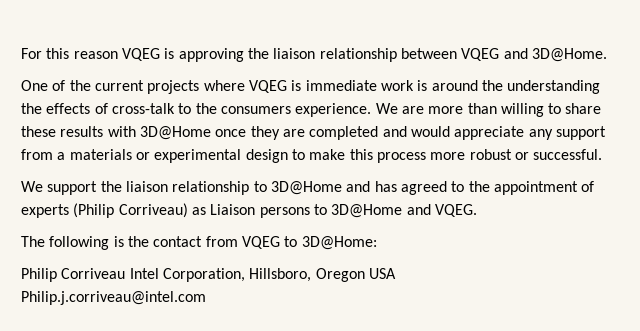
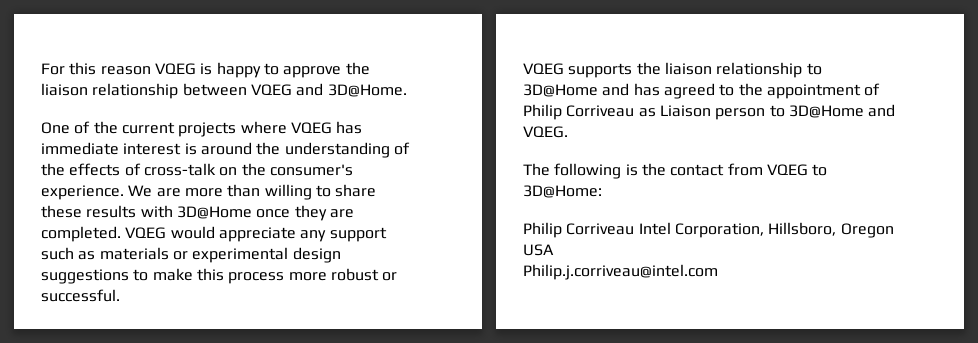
[178,48,244,62] approving -> [216,62,342,78] happy to approve
[291,80,414,91] is immediate work -> [336,121,363,134] [41,142,182,155] has immediate interest
(601, 87) none -> [393,142,410,155] of
[178,103,291,114] to the consumers -> [219,163,353,176] on the consumer's
[309,126,407,140] completed and -> [41,226,167,242] completed. VQEG
[21,149,66,160] from a -> [41,247,96,260] such as
(288, 156) none -> [41,269,129,284] suggestions
[21,181,98,195] We support -> [523,63,633,78] VQEG supports
[21,203,188,218] experts (Philip Corriveau) -> [523,104,635,120] Philip Corriveau
[259,207,310,218] persons -> [715,108,766,120] person

